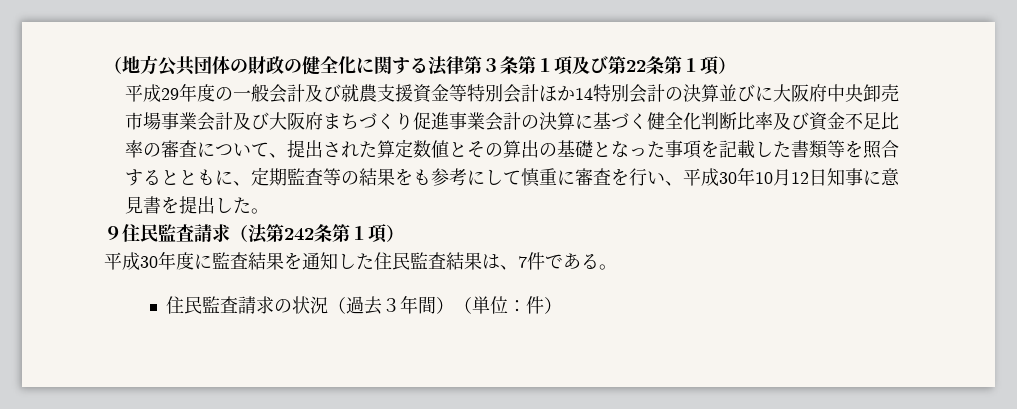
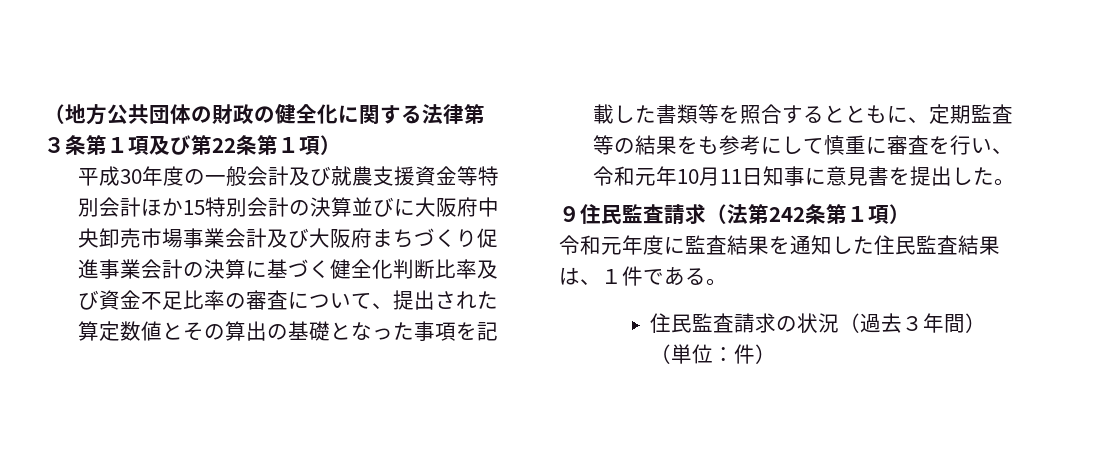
[161,88,180,100] 29 -> [120,169,143,184] 30
[575,88,594,100] 14 -> [183,200,206,215] 15
[683,168,738,186] 平成30 -> [593,166,657,186] 令和元
[791,172,810,184] 12 -> [720,169,743,184] 11
[104,252,158,270] 平成30 -> [559,235,622,255] 令和元
[518,256,527,268] 7 -> [601,269,622,284] １

